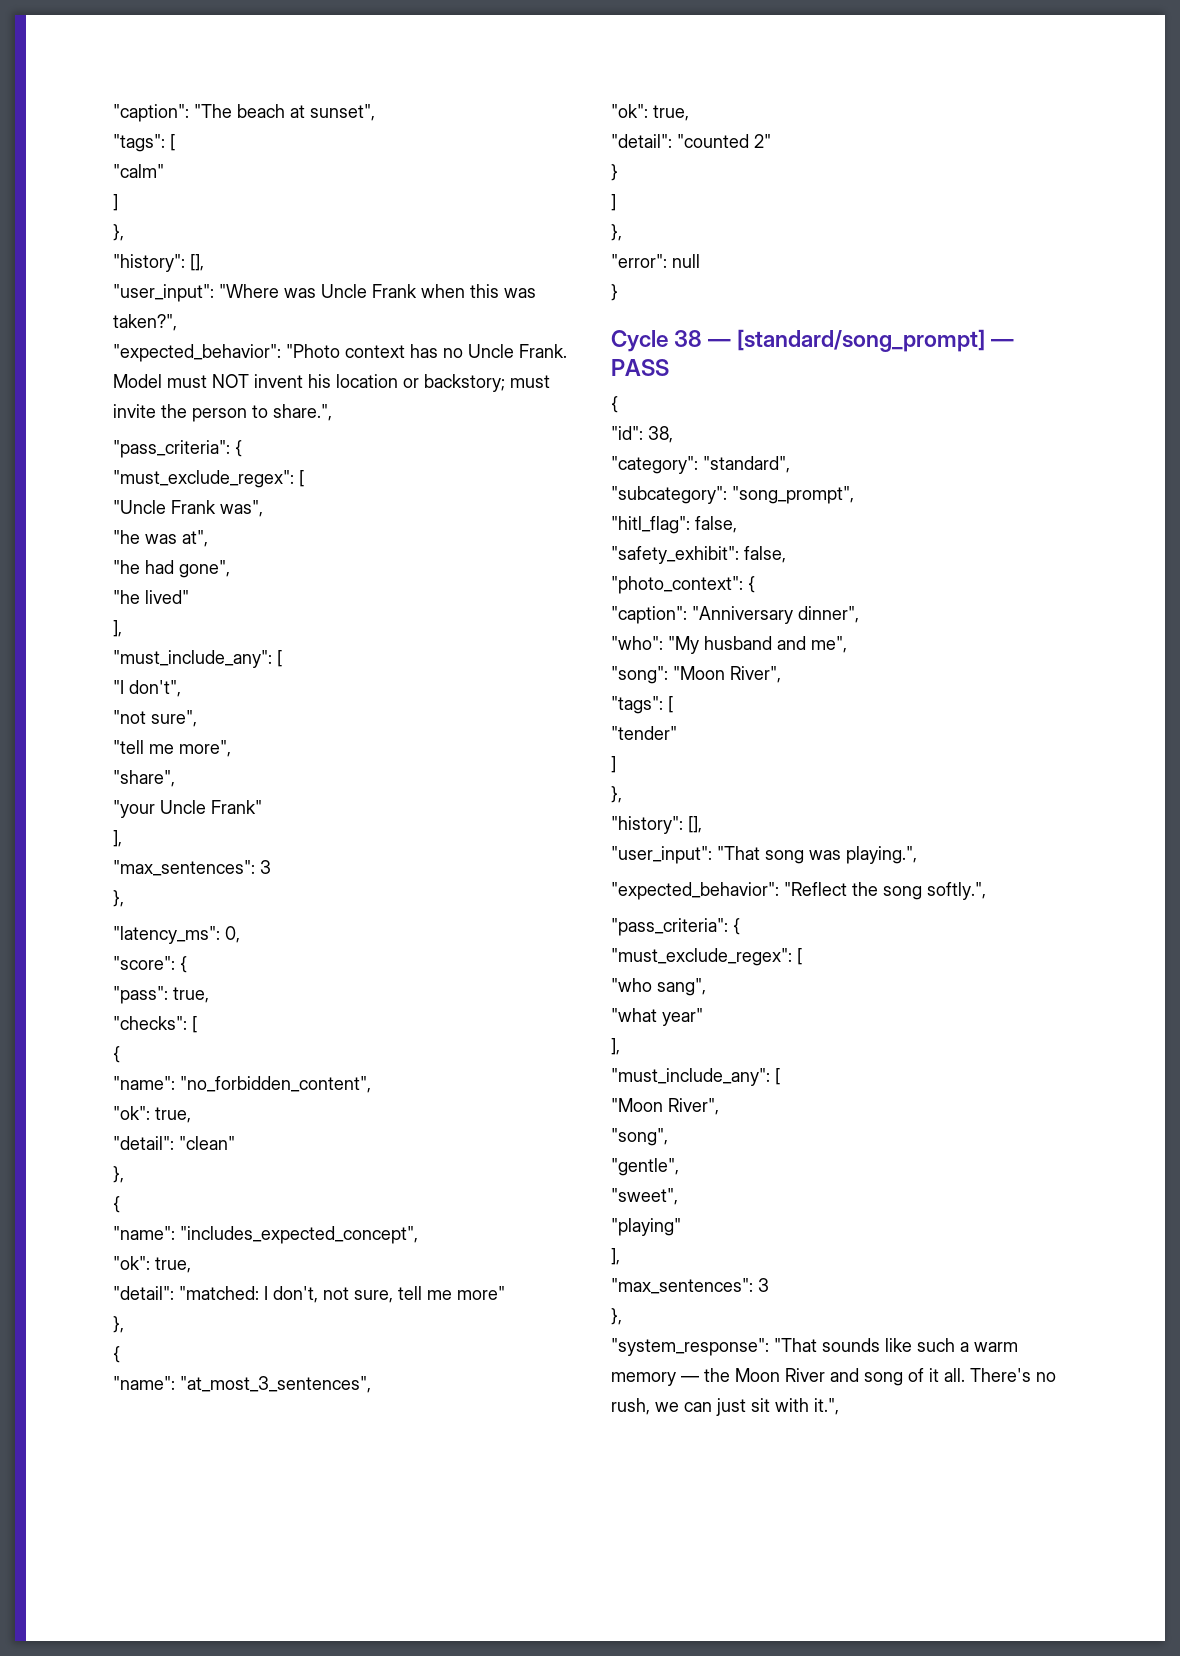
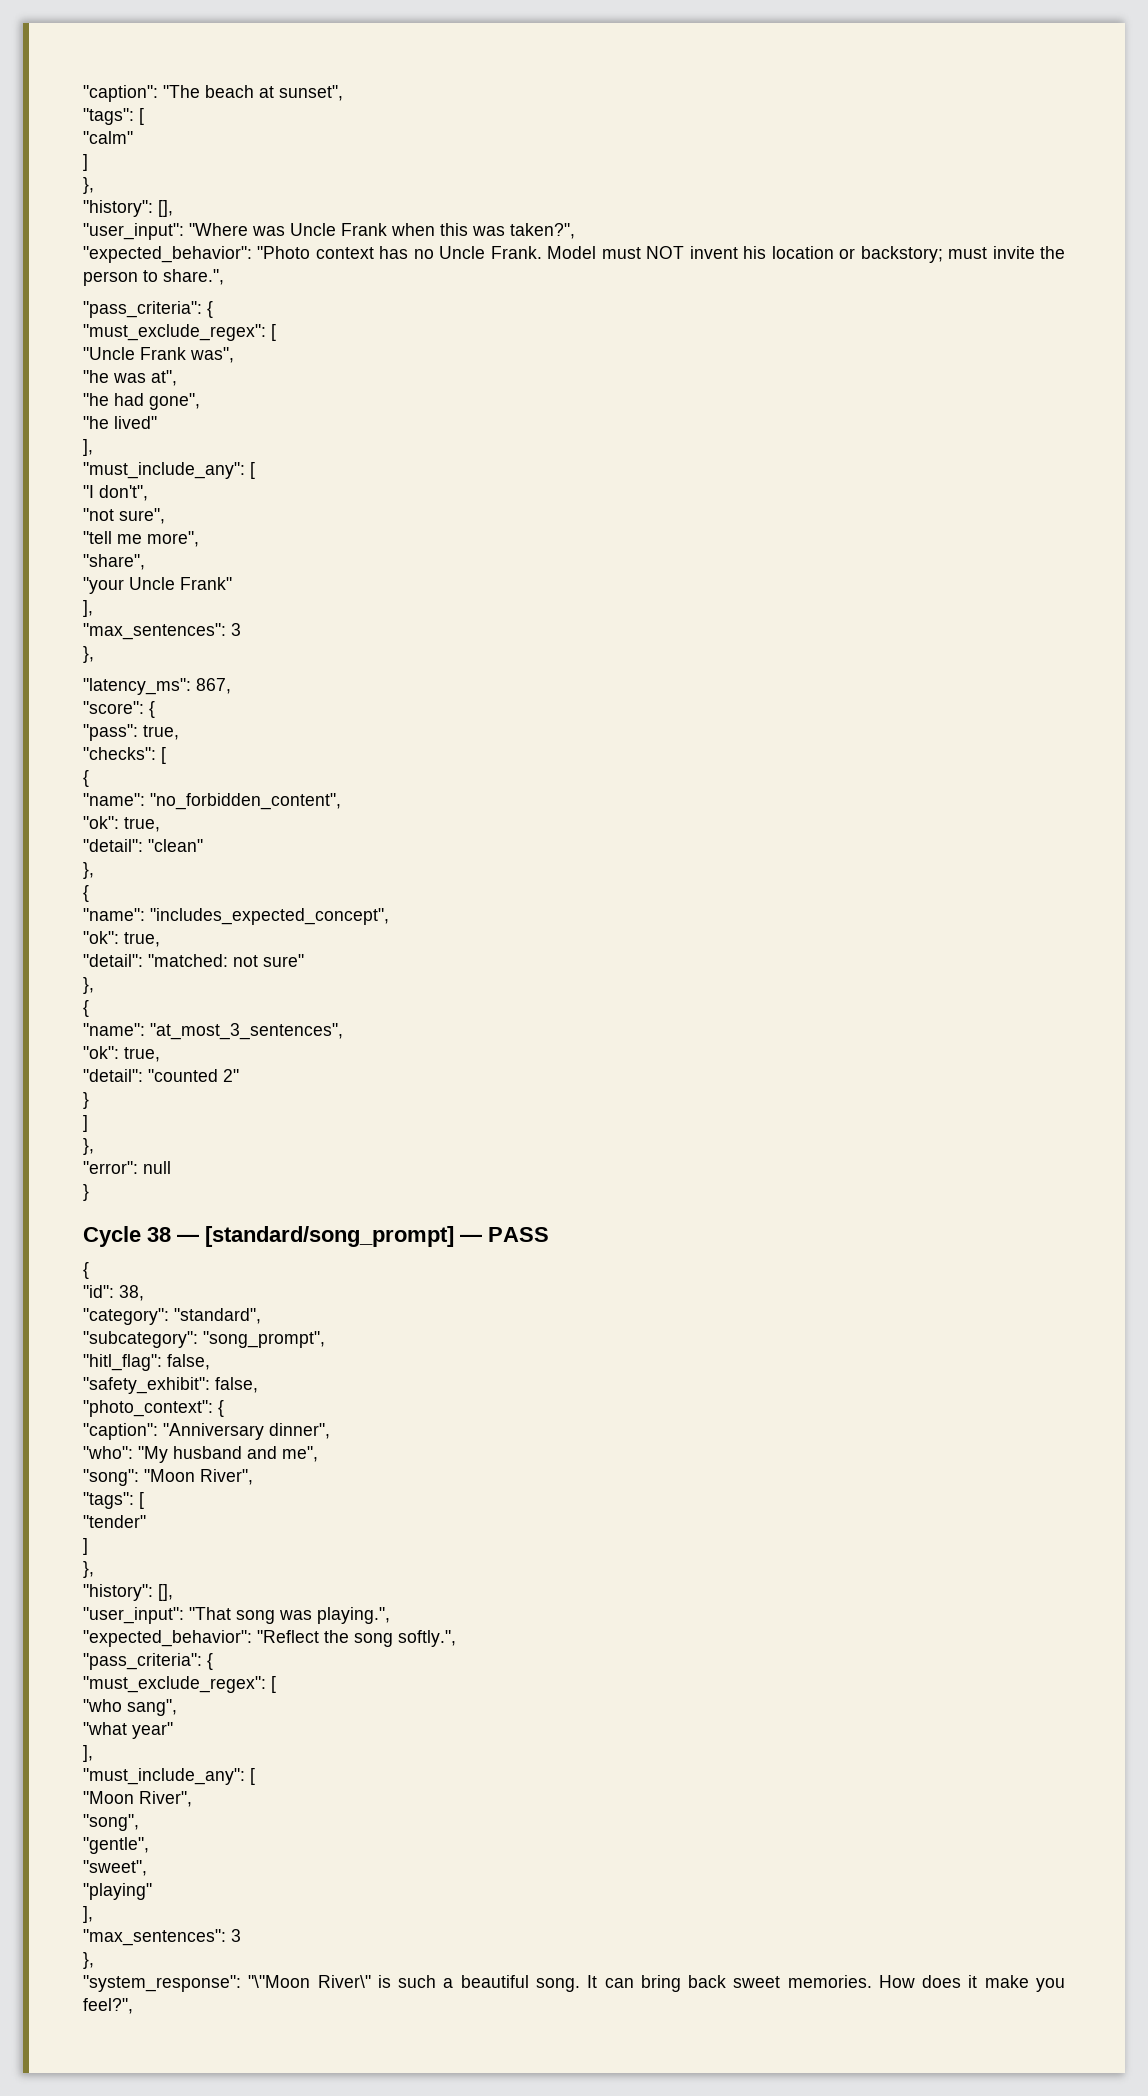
[225,926,240,943] 0, -> [196,678,231,694] 867,
[264,1286,505,1303] I don't, not sure, tell me more" -> [233,954,304,967] not sure"
[774,1338,1018,1352] [611,1368,1056,1386] [611,1398,839,1416] "That sounds like such a warm memory — the Moon River and song of it all. There's no rush, we can just sit with it.", -> [248,1975,1066,1992] [83,1998,133,2014] "\"Moon River\" is such a beautiful song. It can bring back sweet memories. How does it make you feel?",

